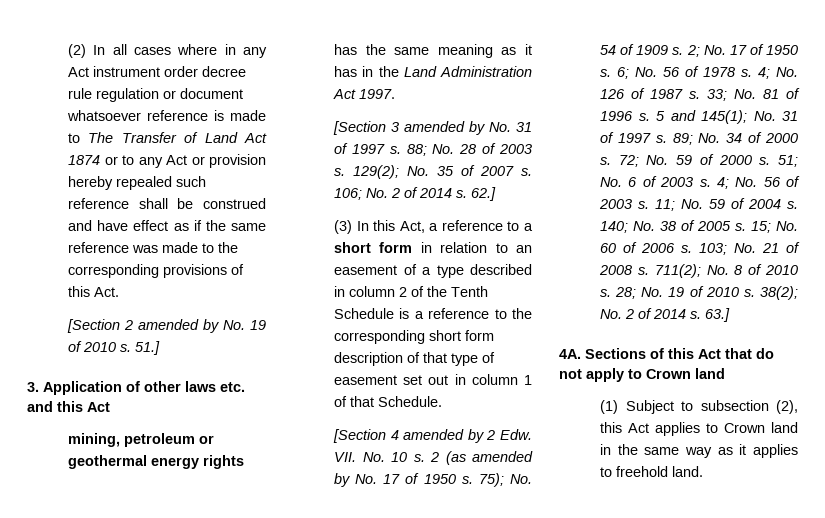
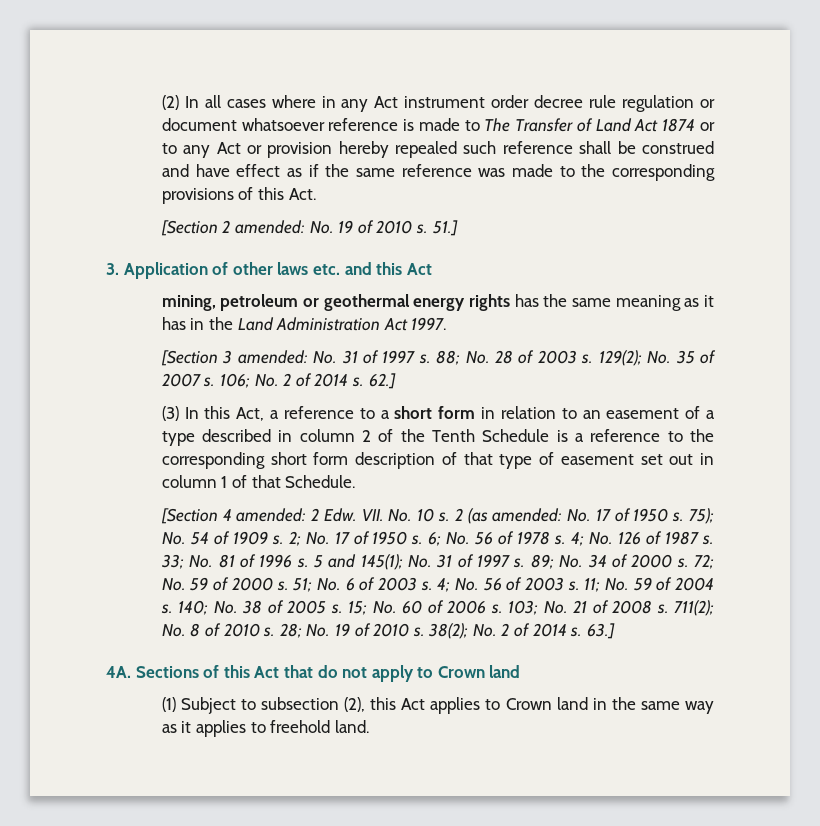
[138,319,220,333] amended by -> [234,220,305,234] amended:
[404,121,486,135] amended by -> [237,350,308,364] amended:
[403,429,484,443] amended by -> [236,508,307,522] amended:
[472,451,533,462] [334,473,351,487] amended by -> [492,508,563,522] amended:

